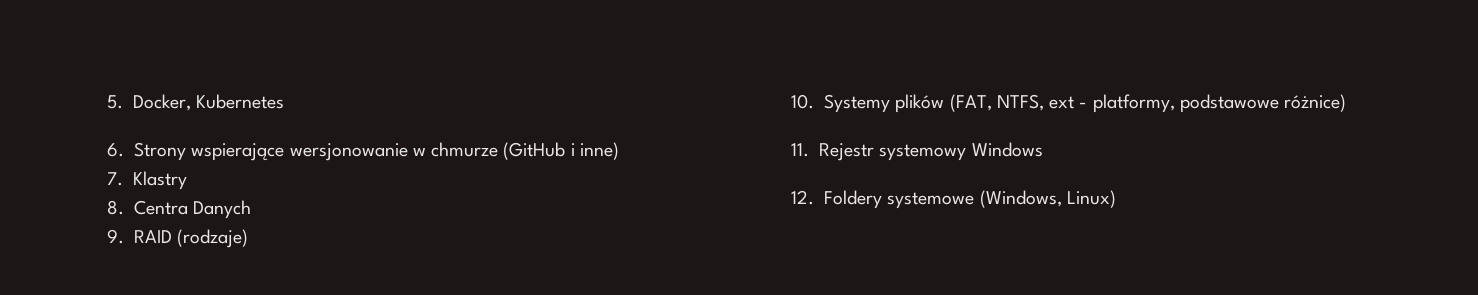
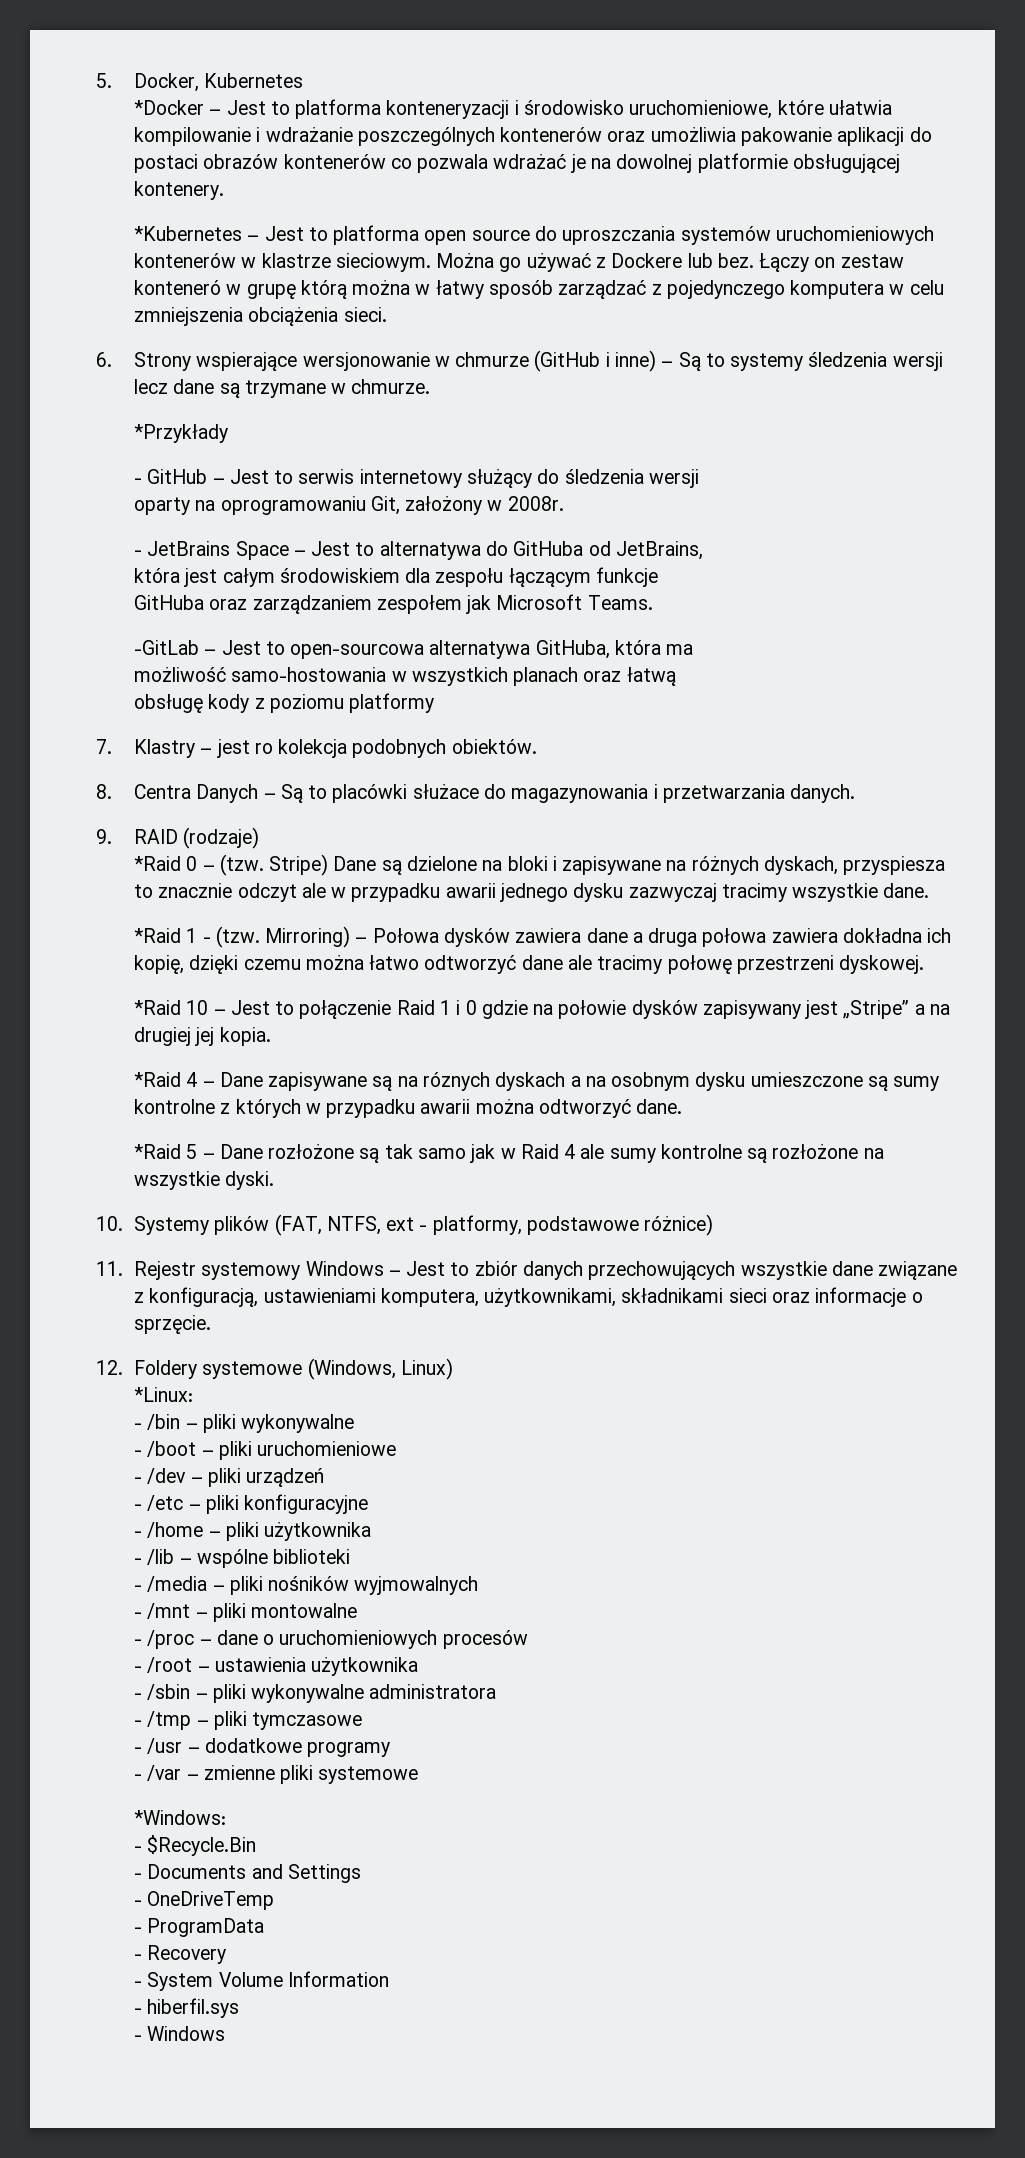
(285, 101) none -> [134,99,892,119] [134,127,932,146] [134,153,900,173] [134,181,225,200] [134,225,934,245] [134,253,904,272] [134,280,944,299] [134,307,387,326] // *Docker – Jest to platforma konteneryzacji i środowisko uruchomieniowe, które ułatwia kompilowanie i wdrażanie poszczególnych kontenerów oraz umożliwia pakowanie aplikacji do postaci obrazów kontenerów co pozwala wdrażać je na dowolnej platformie obsługującej kontenery. // *Kubernetes – Jest to platforma open source do uproszczania systemów uruchomieniowych kontenerów w klastrze sieciowym. Można go używać z Dockere lub bez. Łączy on zestaw konteneró w grupę którą można w łatwy sposób zarządzać z pojedynczego komputera w celu zmniejszenia obciążenia sieci.
[107,171,188,190] [107,200,252,219] [107,229,249,248] // 7. Klastry // 8. Centra Danych // 9. RAID (rodzaje) -> [661,352,943,371] [134,379,431,398] [134,424,229,443] [134,469,699,488] [134,496,564,515] [134,541,703,560] [134,567,659,587] [134,594,653,614] [134,640,694,659] [134,667,676,686] [134,693,435,713] [95,739,537,758] [95,784,856,803] [95,827,260,849] [134,854,946,876] [134,883,930,902] [134,926,952,948] [134,955,925,974] [134,1000,950,1019] [134,1027,271,1046] [134,1072,940,1091] [134,1099,683,1118] [134,1144,884,1163] [134,1171,275,1190] – Są to systemy śledzenia wersji lecz dane są trzymane w chmurze. // *Przykłady // - GitHub – Jest to serwis internetowy służący do śledzenia wersji // oparty na oprogramowaniu Git, założony w 2008r. // - JetBrains Space – Jest to alternatywa do GitHuba od JetBrains, // która jest całym środowiskiem dla zespołu łączącym funkcje // GitHuba oraz zarządzaniem zespołem jak Microsoft Teams. // -GitLab – Jest to open-sourcowa alternatywa GitHuba, która ma // możliwość samo-hostowania w wszystkich planach oraz łatwą // obsługę kody z poziomu platformy // 7. Klastry – jest ro kolekcja podobnych obiektów. // 8. Centra Danych – Są to placówki służace do magazynowania i przetwarzania danych. // 9. RAID (rodzaje) // *Raid 0 – (tzw. Stripe) Dane są dzielone na bloki i zapisywane na różnych dyskach, przyspiesza to znacznie odczyt ale w przypadku awarii jednego dysku zazwyczaj tracimy wszystkie dane. // *Raid 1 - (tzw. Mirroring) – Połowa dysków zawiera dane a druga połowa zawiera dokładna ich kopię, dzięki czemu można łatwo odtworzyć dane ale tracimy połowę przestrzeni dyskowej. // *Raid 10 – Jest to połączenie Raid 1 i 0 gdzie na połowie dysków zapisywany jest „Stripe” a na drugiej jej kopia. // *Raid 4 – Dane zapisywane są na róznych dyskach a na osobnym dysku umieszczone są sumy kontrolne z których w przypadku awarii można odtworzyć dane. // *Raid 5 – Dane rozłożone są tak samo jak w Raid 4 ale sumy kontrolne są rozłożone na wszystkie dyski.
(1043, 149) none -> [388,1261,958,1280] [134,1287,923,1307] [134,1315,212,1334] – Jest to zbiór danych przechowujących wszystkie dane związane z konfiguracją, ustawieniami komputera, użytkownikami, składnikami sieci oraz informacje o sprzęcie.
(1116, 199) none -> [134,1387,194,1402] [134,1414,355,1433] [134,1441,397,1460] [134,1468,325,1487] [134,1494,369,1514] [134,1522,372,1541] [134,1549,351,1568] [134,1576,479,1595] [134,1603,358,1622] [134,1630,528,1649] [134,1657,419,1676] [134,1684,497,1703] [134,1711,363,1730] [134,1738,391,1757] [134,1765,419,1784] [134,1810,227,1825] [134,1835,257,1856] [134,1864,361,1883] [134,1891,275,1910] [134,1918,265,1937] [134,1945,227,1964] [134,1971,389,1991] [134,1998,240,2018] [134,2026,226,2041] // *Linux: // - /bin – pliki wykonywalne // - /boot – pliki uruchomieniowe // - /dev – pliki urządzeń // - /etc – pliki konfiguracyjne // - /home – pliki użytkownika // - /lib – wspólne biblioteki // - /media – pliki nośników wyjmowalnych // - /mnt – pliki montowalne // - /proc – dane o uruchomieniowych procesów // - /root – ustawienia użytkownika // - /sbin – pliki wykonywalne administratora // - /tmp – pliki tymczasowe // - /usr – dodatkowe programy // - /var – zmienne pliki systemowe // *Windows: // - $Recycle.Bin // - Documents and Settings // - OneDriveTemp // - ProgramData // - Recovery // - System Volume Information // - hiberfil.sys // - Windows

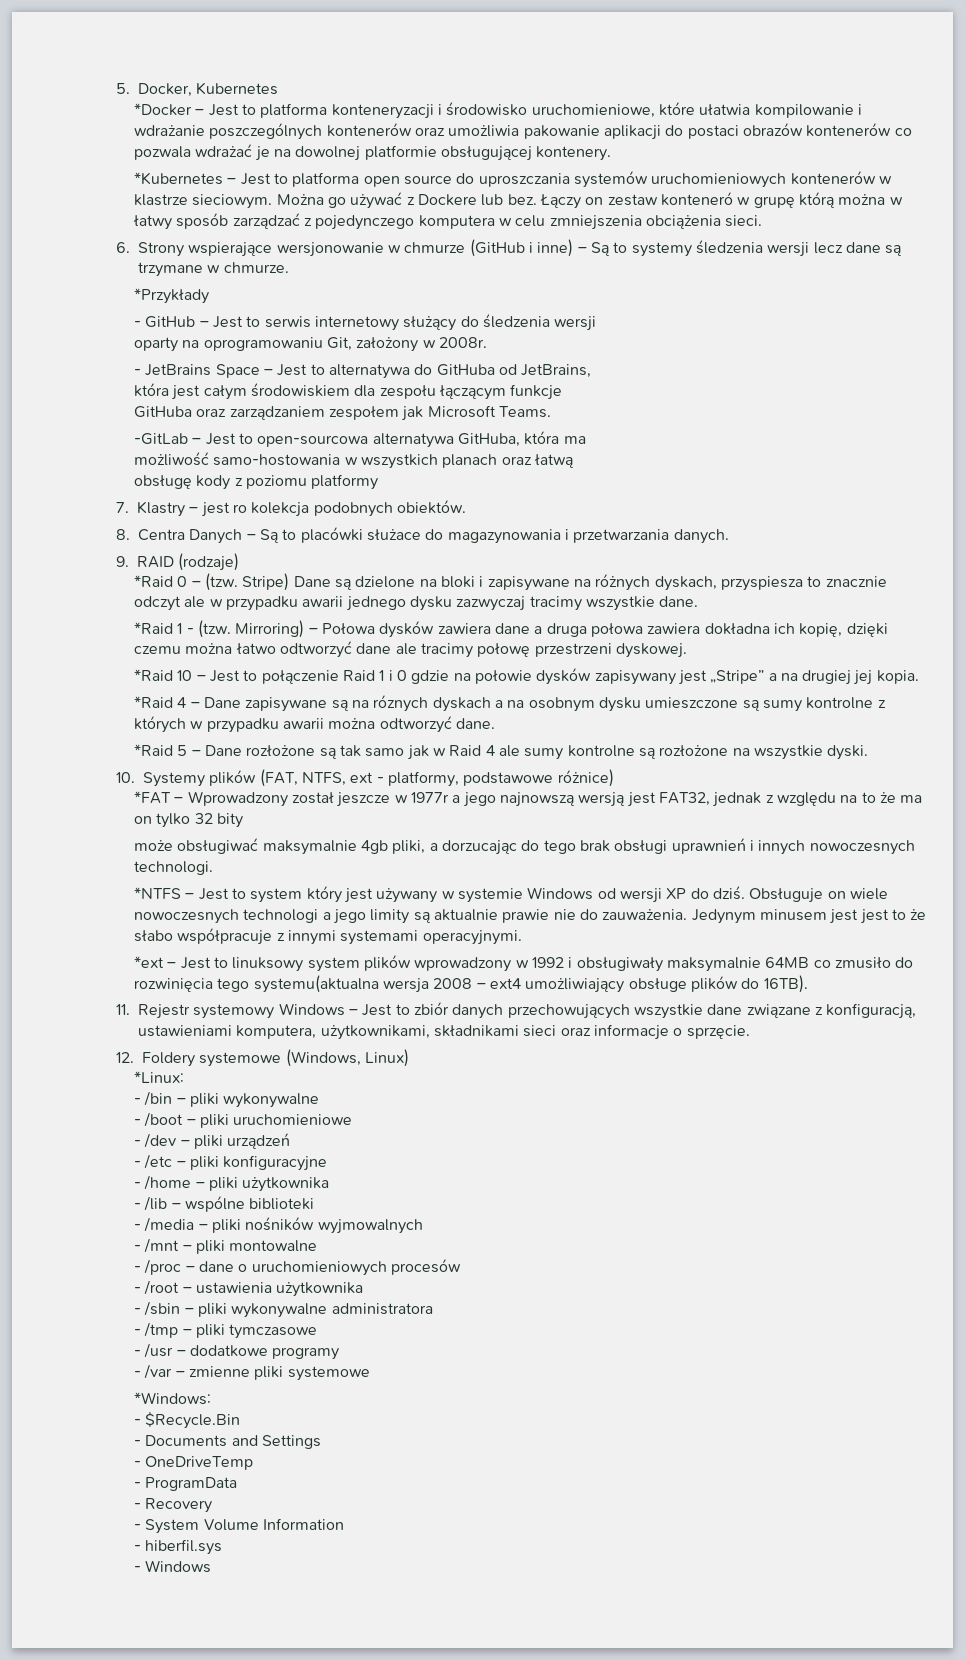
(714, 1225) none -> [134,791,923,807] [134,813,244,828] [134,838,915,855] [134,861,214,875] [134,886,888,903] [134,909,927,924] [134,928,522,945] [134,955,914,972] [134,975,808,993] // *FAT – Wprowadzony został jeszcze w 1977r a jego najnowszą wersją jest FAT32, jednak z względu na to że ma on tylko 32 bity // może obsługiwać maksymalnie 4gb pliki, a dorzucając do tego brak obsługi uprawnień i innych nowoczesnych technologi. // *NTFS – Jest to system który jest używany w systemie Windows od wersji XP do dziś. Obsługuje on wiele nowoczesnych technologi a jego limity są aktualnie prawie nie do zauważenia. Jedynym minusem jest jest to że słabo współpracuje z innymi systemami operacyjnymi. // *ext – Jest to linuksowy system plików wprowadzony w 1992 i obsługiwały maksymalnie 64MB co zmusiło do rozwinięcia tego systemu(aktualna wersja 2008 – ext4 umożliwiający obsługe plików do 16TB).

